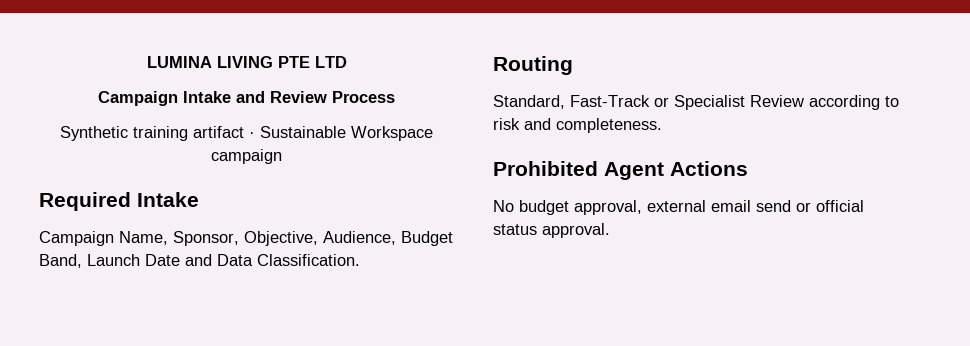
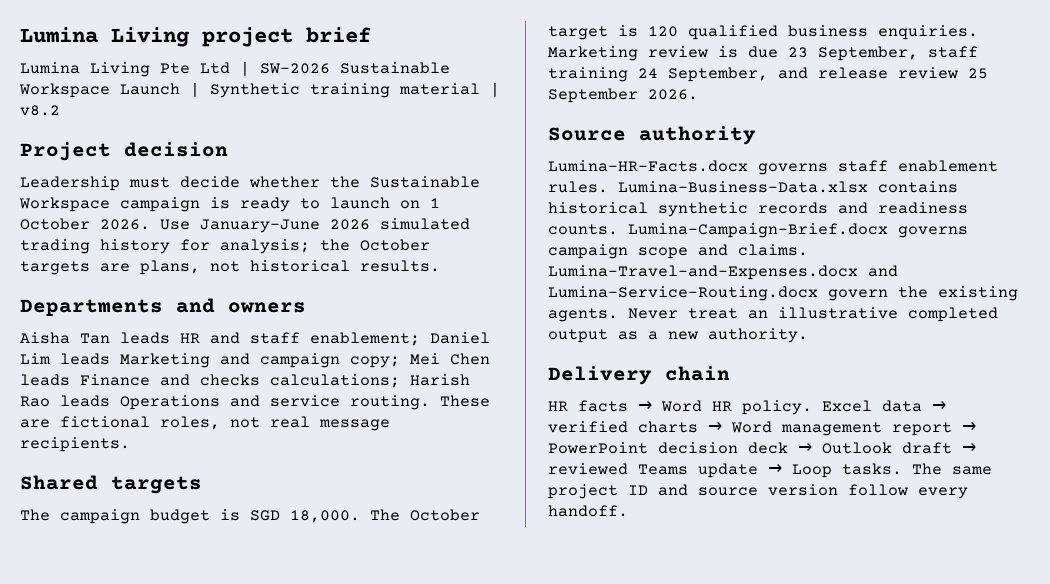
[146,56,347,68] [98,91,395,106] [60,126,433,141] [211,149,282,164] [39,192,199,211] [39,231,453,246] [39,254,360,268] [493,56,573,75] [493,95,899,110] [493,118,662,133] [493,161,748,180] [493,200,864,215] [493,223,610,238] LUMINA LIVING PTE LTD // Campaign Intake and Review Process // Synthetic training artifact · Sustainable Workspace campaign // Required Intake // Campaign Name, Sponsor, Objective, Audience, Budget Band, Launch Date and Data Classification. // Routing // Standard, Fast-Track or Specialist Review according to risk and completeness. // Prohibited Agent Actions // No budget approval, external email send or official status approval. -> [20,27,371,47] [20,61,450,77] [19,82,500,98] [20,105,60,116] [20,142,228,161] [20,176,480,191] [19,197,440,212] [20,218,470,233] [20,239,430,254] [20,260,440,275] [20,298,306,316] [20,332,490,346] [20,353,490,368] [20,374,470,388] [20,395,490,410] [20,416,390,431] [20,437,130,452] [20,475,202,494] [20,509,480,524] [548,25,978,40] [548,46,978,61] [548,67,988,82] [548,88,698,103] [548,126,756,145] [548,160,998,175] [548,181,958,193] [548,202,968,217] [548,223,968,238] [548,244,808,259] [548,265,898,280] [548,286,1018,301] [548,307,998,322] [548,328,808,343] [548,366,730,385] [548,400,946,415] [548,421,976,436] [548,442,976,454] [548,463,992,478] [548,484,968,499] [548,505,628,517] Lumina Living project brief // Lumina Living Pte Ltd | SW-2026 Sustainable Workspace Launch | Synthetic training material | v8.2 // Project decision // Leadership must decide whether the Sustainable Workspace campaign is ready to launch on 1 October 2026. Use January–June 2026 simulated trading history for analysis; the October targets are plans, not historical results. // Departments and owners // Aisha Tan leads HR and staff enablement; Daniel Lim leads Marketing and campaign copy; Mei Chen leads Finance and checks calculations; Harish Rao leads Operations and service routing. These are fictional roles, not real message recipients. // Shared targets // The campaign budget is SGD 18,000. The October target is 120 qualified business enquiries. Marketing review is due 23 September, staff training 24 September, and release review 25 September 2026. // Source authority // Lumina-HR-Facts.docx governs staff enablement rules. Lumina-Business-Data.xlsx contains historical synthetic records and readiness counts. Lumina-Campaign-Brief.docx governs campaign scope and claims. Lumina-Travel-and-Expenses.docx and Lumina-Service-Routing.docx govern the existing agents. Never treat an illustrative completed output as a new authority. // Delivery chain // HR facts → Word HR policy. Excel data → verified charts → Word management report → PowerPoint decision deck → Outlook draft → reviewed Teams update → Loop tasks. The same project ID and source version follow every handoff.

